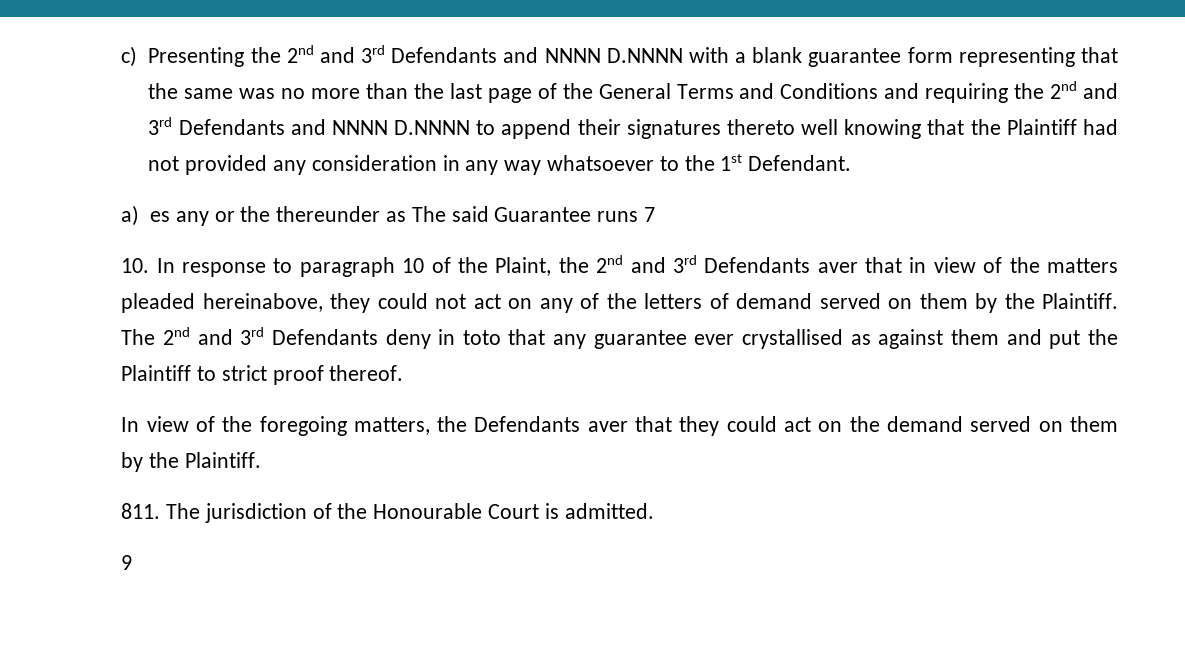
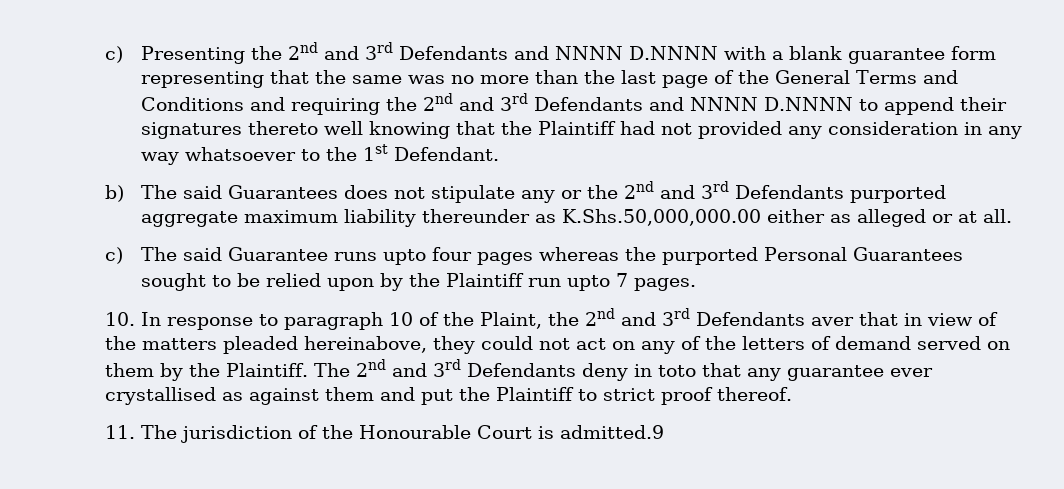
[121,205,639,226] a) es any or the thereunder as The said Guarantee runs -> [104,181,946,203] [140,209,1012,227] [104,247,963,265] [140,273,610,291] b) The said Guarantees does not stipulate any or the 2nd and 3rd Defendants purported aggregate maximum liability thereunder as K.Shs.50,000,000.00 either as alleged or at all. // c) The said Guarantee runs upto four pages whereas the purported Personal Guarantees sought to be relied upon by the Plaintiff run upto
(656, 214) none -> [633,278,696,291] pages.
[121,416,1119,436] [121,452,261,472] [121,503,161,519] In view of the foregoing matters, the Defendants aver that they could act on the demand served on them by the Plaintiff. // 811. -> [104,425,135,439] 11.
[564,503,654,519] [121,555,133,570] admitted. // 9 -> [559,425,664,439] admitted.9

